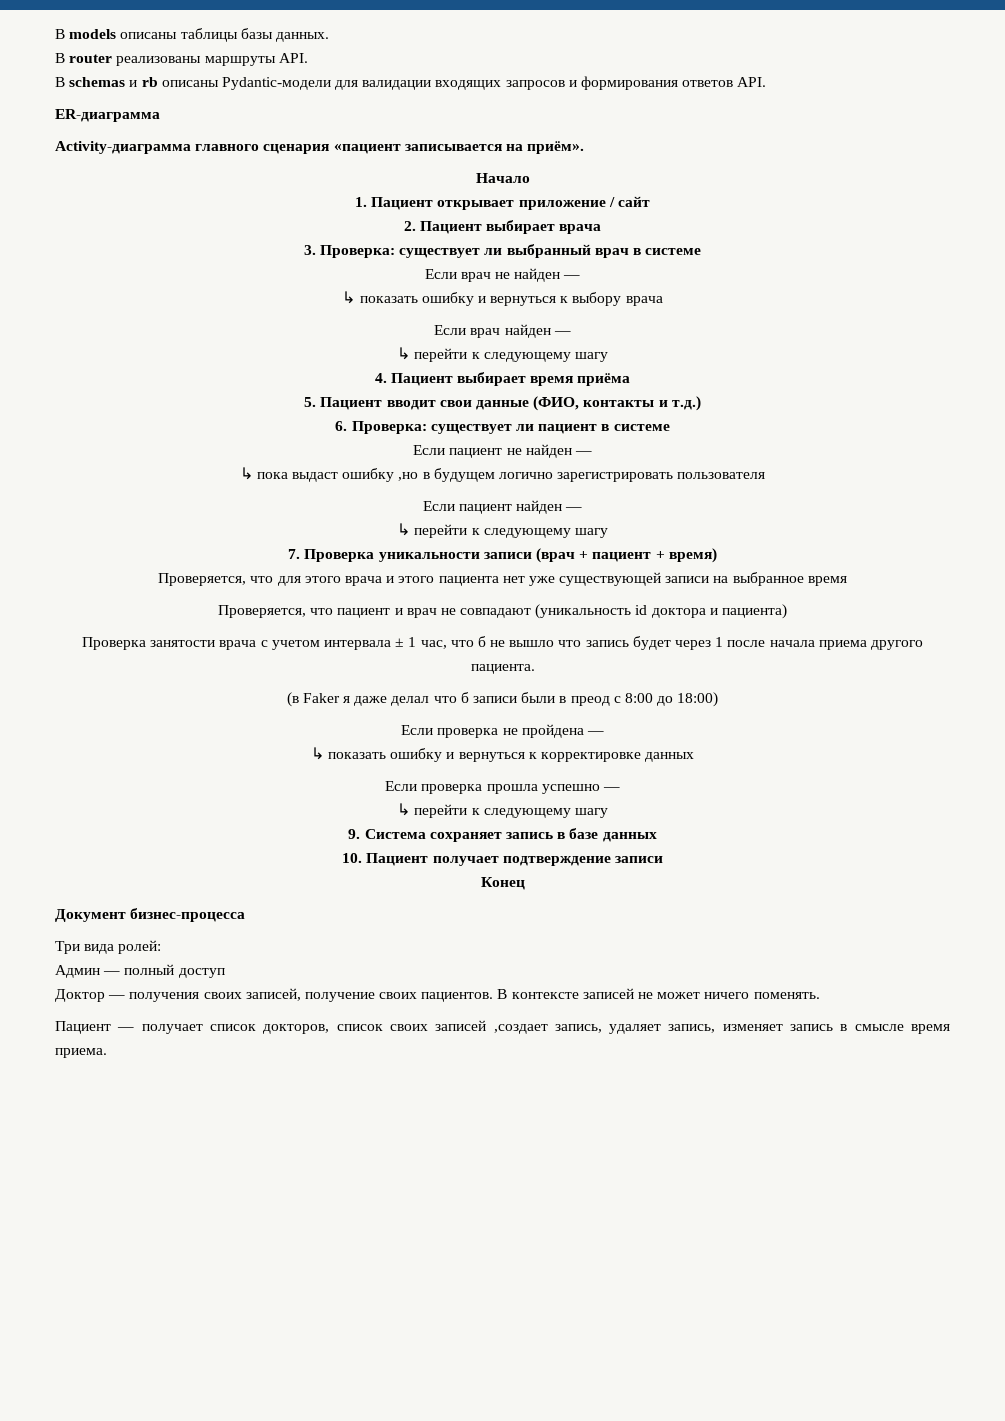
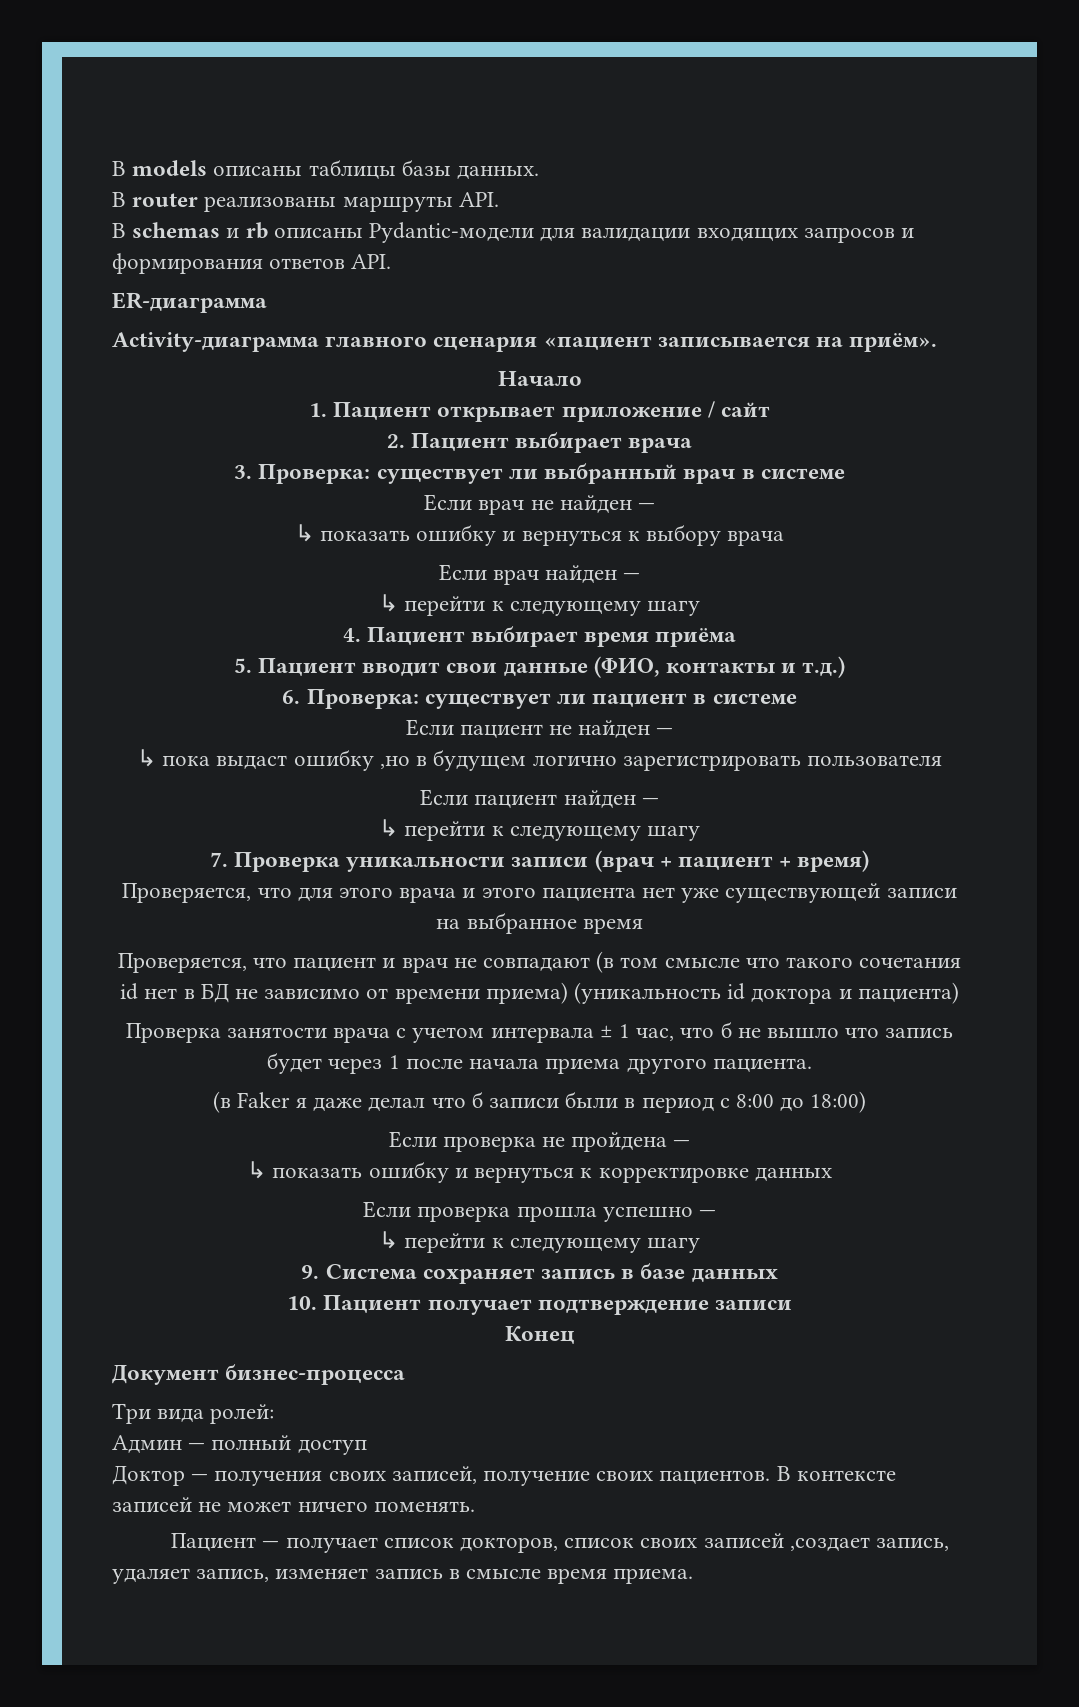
(532, 613) none -> [596,951,962,973] [120,982,568,1004] (в том смысле что такого сочетания id нет в БД не зависимо от времени приема)
[570,696,610,706] преод -> [641,1097,714,1113] период

